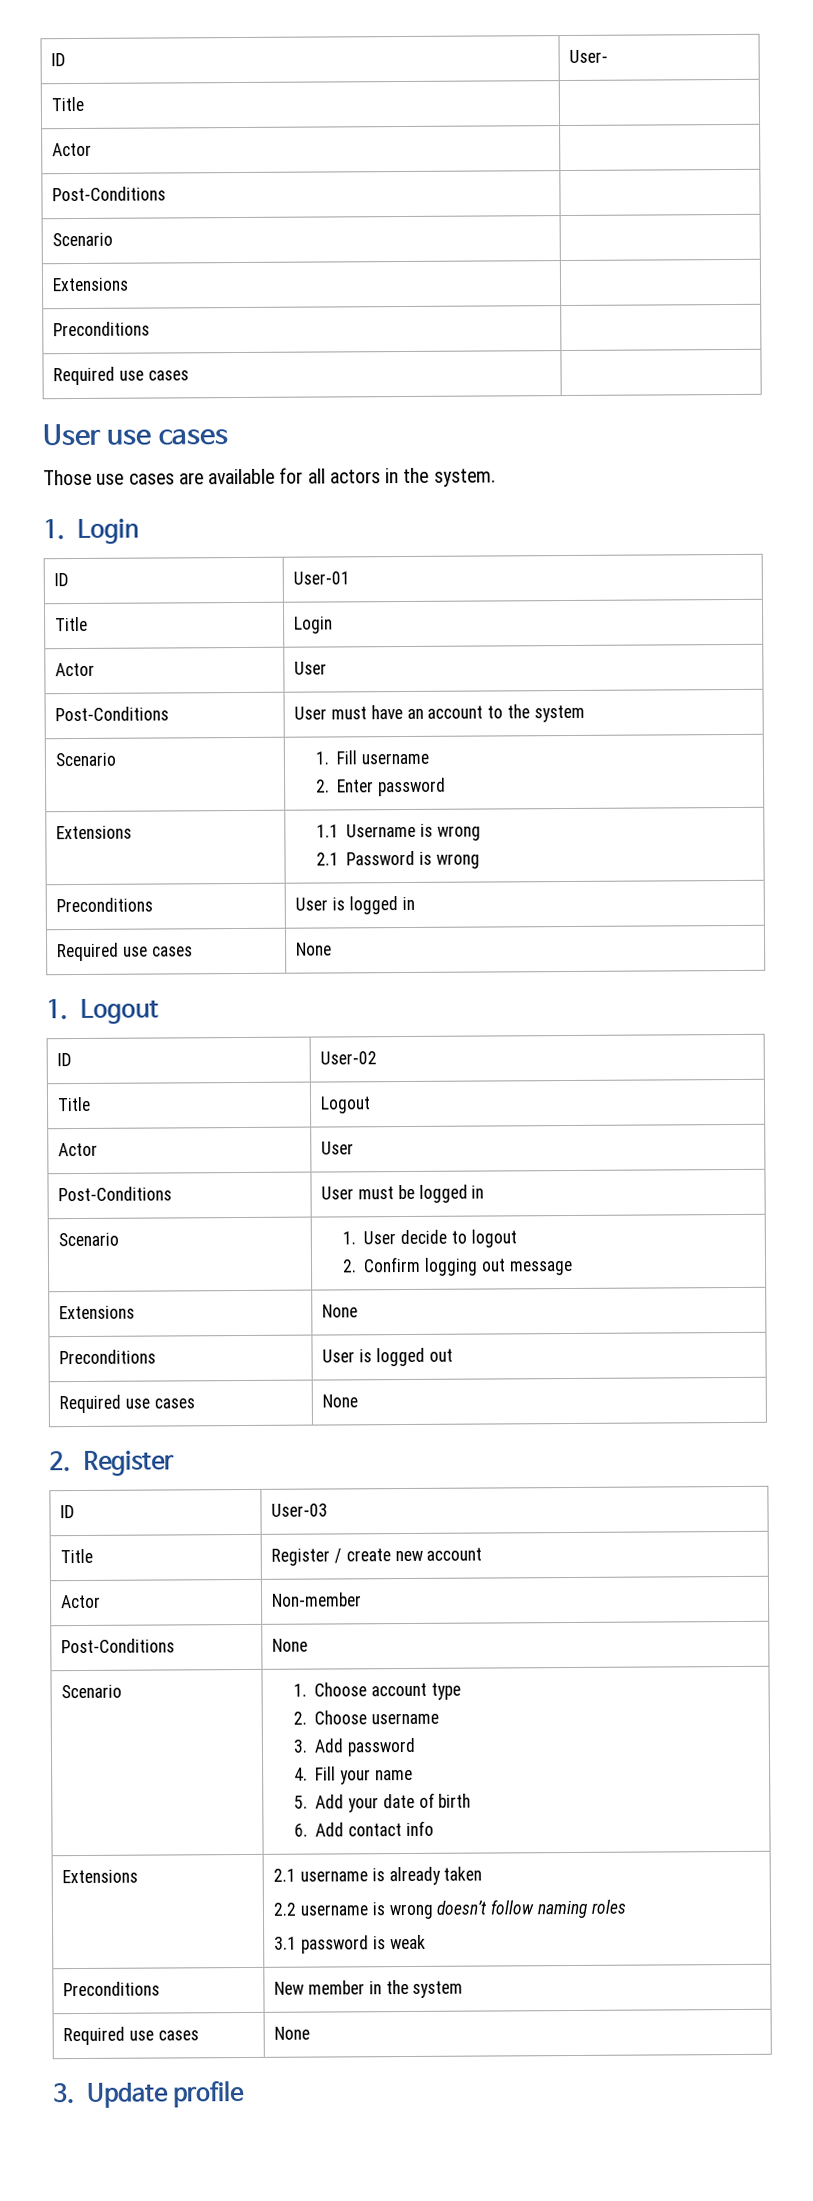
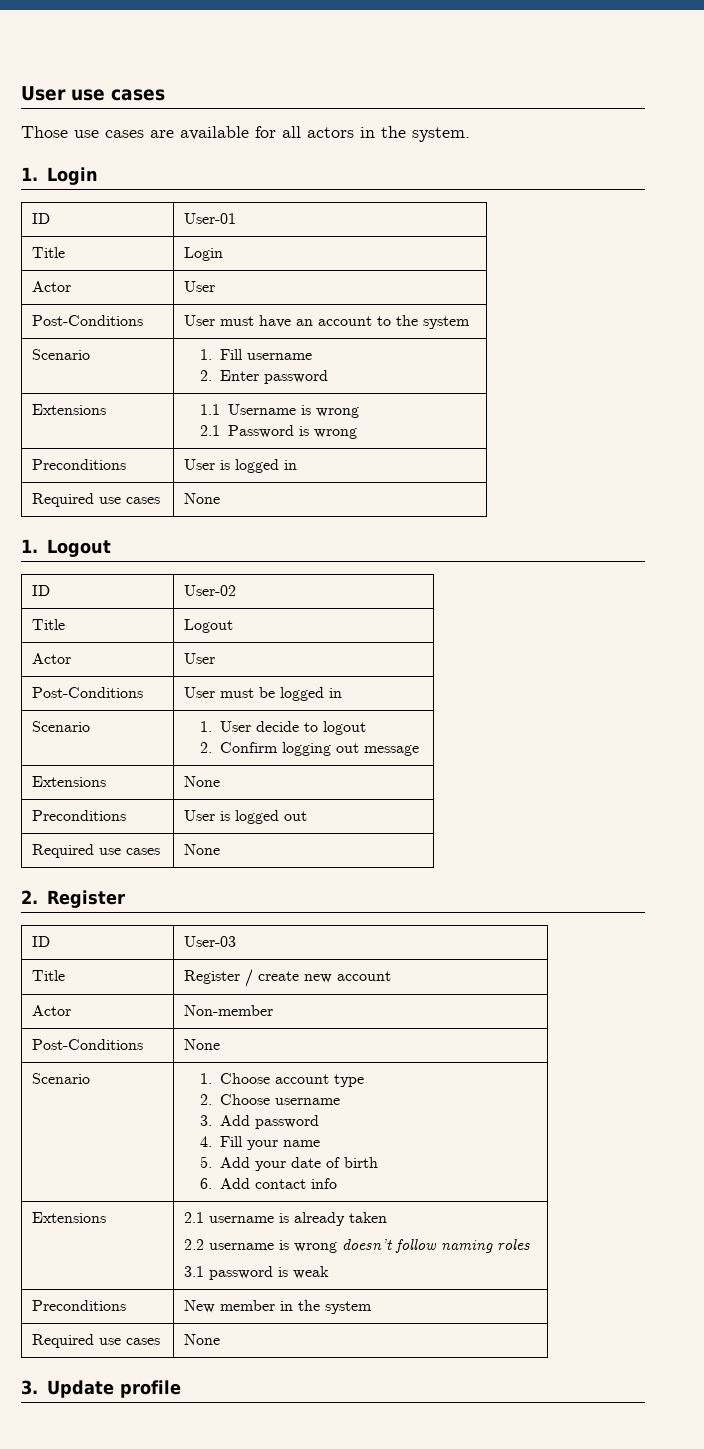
[51,53,67,67] [569,49,609,63] [51,96,85,112] [52,142,93,157] [52,186,167,202] [52,232,114,247] [52,277,130,292] [53,321,151,337] [53,366,189,386] ID | User- // Title | // Actor | // Post-Conditions | // Scenario | // Extensions | // Preconditions | // Required use cases | // -> (21, 93) none

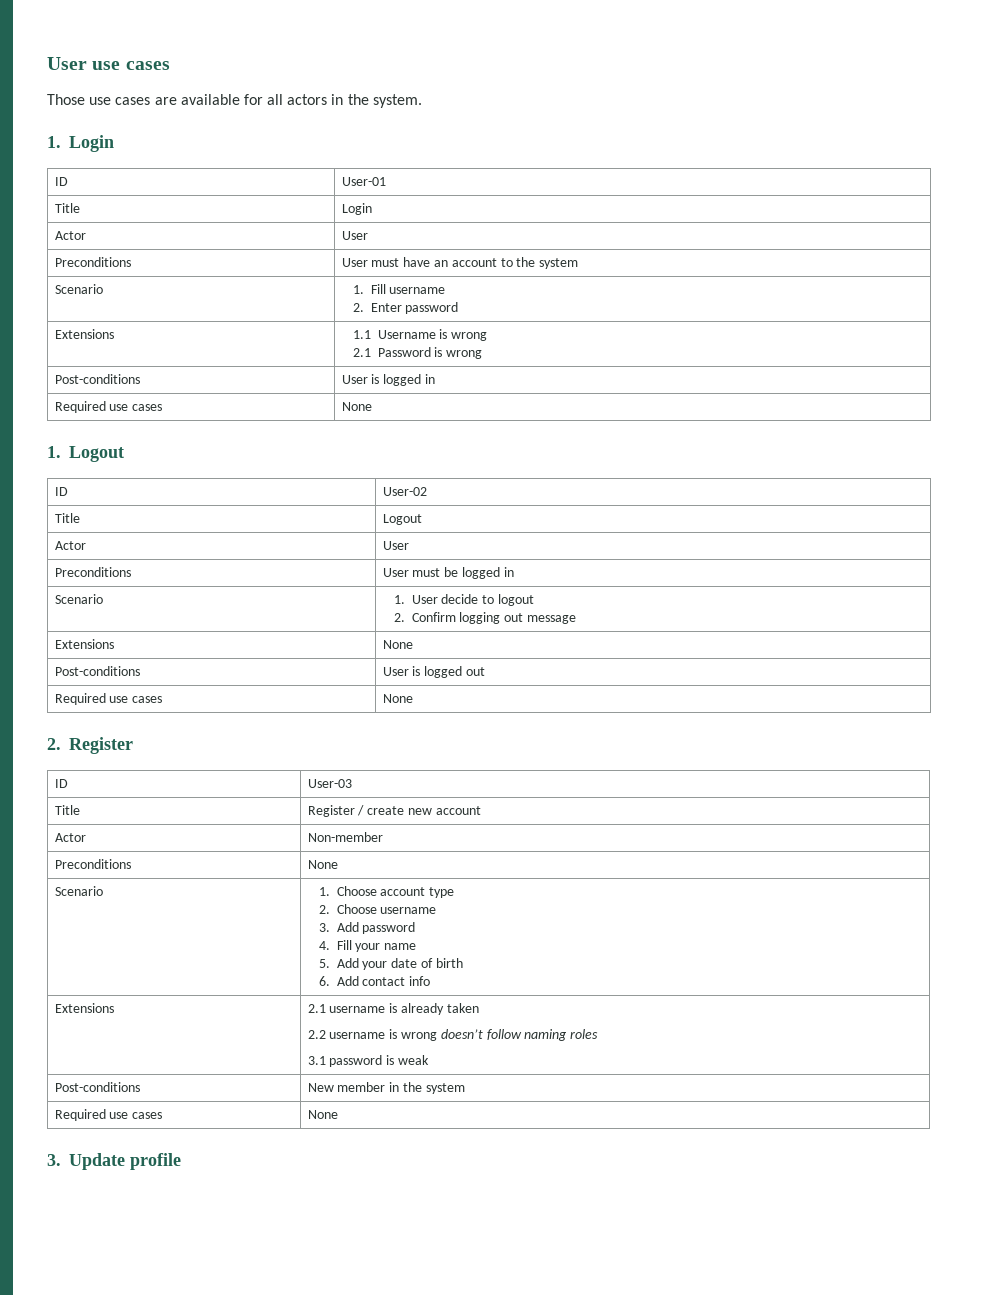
[32,315,144,326] Post-Conditions -> [54,257,131,267] Preconditions
[32,459,127,470] Preconditions -> [54,374,140,384] Post-conditions
[32,687,144,698] Post-Conditions -> [54,567,131,577] Preconditions
[32,810,127,821] Preconditions -> [54,666,140,676] Post-conditions
[32,1039,144,1050] Post-Conditions -> [54,859,131,869] Preconditions
[32,1300,127,1311] Preconditions -> [54,1082,140,1092] Post-conditions

